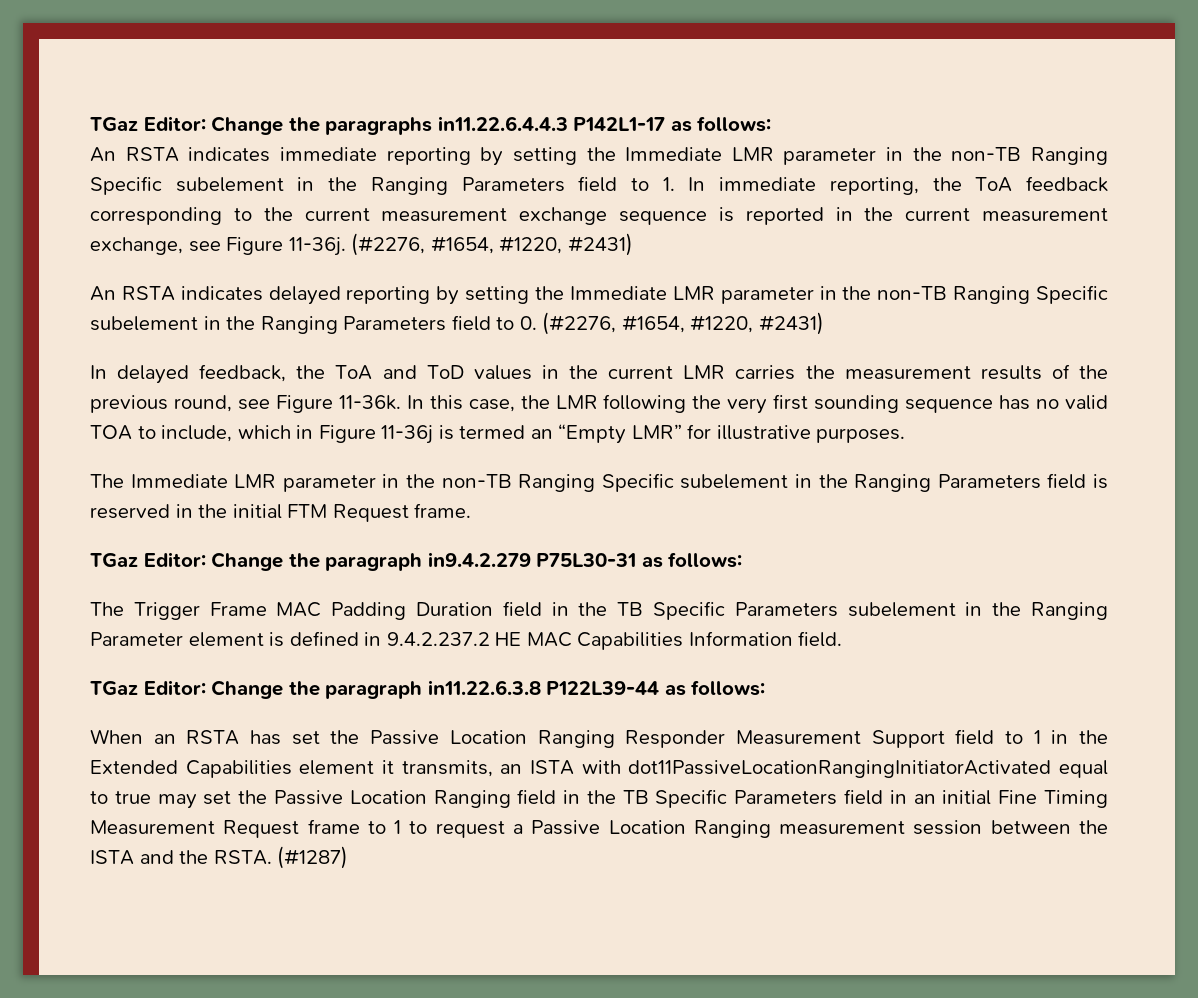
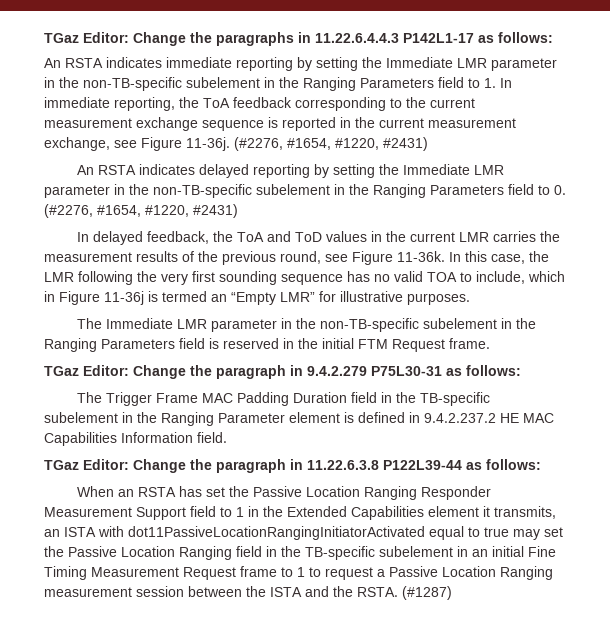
[437,116,568,131] in11.22.6.4.4.3 -> [298,32,399,43] in 11.22.6.4.4.3
[951,147,1108,165] [90,176,162,195] non-TB Ranging Specific -> [83,77,182,91] non-TB-specific
[877,285,1108,304] non-TB Ranging Specific -> [153,184,252,198] non-TB-specific
[441,473,674,492] non-TB Ranging Specific -> [319,318,419,332] non-TB-specific
[427,552,531,567] in9.4.2.279 -> [290,365,367,376] in 9.4.2.279
[617,601,838,620] TB Specific Parameters -> [419,392,490,406] TB-specific
[427,680,541,695] in11.22.6.3.8 -> [290,459,379,470] in 11.22.6.3.8
[622,789,884,808] TB Specific Parameters field -> [305,546,453,560] TB-specific subelement

